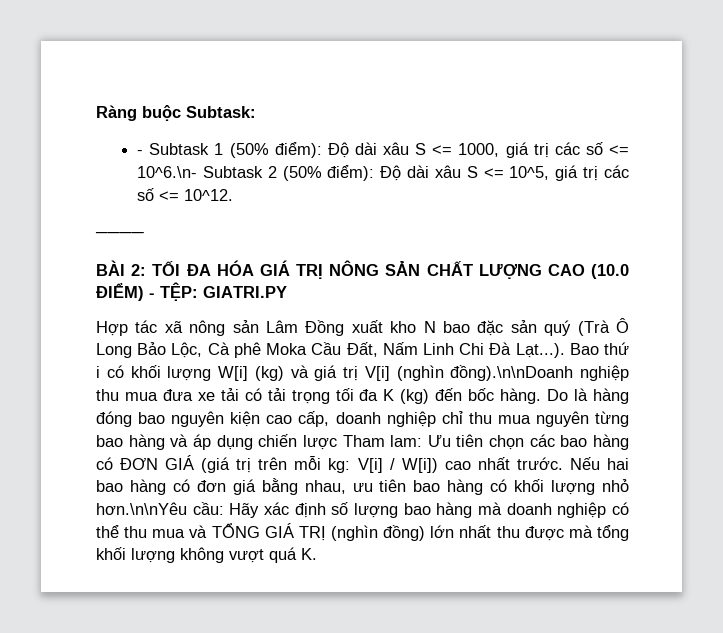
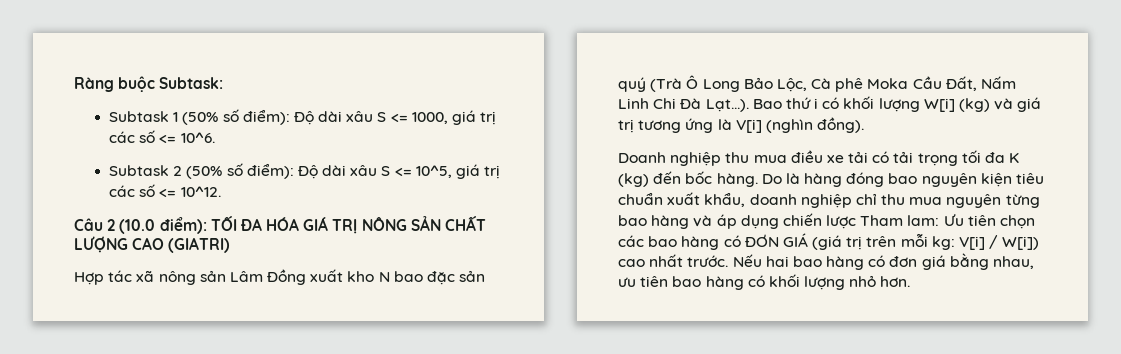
[137,150,144,155] - -> (224, 83) none
(269, 150) none -> [222,109,239,122] số
[137,166,198,178] 10^6.\n- -> [180,132,215,143] 10^6. //
(322, 173) none -> [226,163,243,176] số
[95,232,144,238] [96,260,147,276] ──── // BÀI 2: -> [74,217,207,234] Câu 2 (10.0 điểm):
[591,264,629,279] [96,282,287,301] (10.0 ĐIỂM) - TỆP: GIATRI.PY -> [168,237,231,253] (GIATRI)
[364,365,574,381] V[i] (nghìn đồng).\n\nDoanh -> [638,117,865,133] [618,152,666,163] tương ứng là V[i] (nghìn đồng). // Doanh
[162,389,193,401] đưa -> [790,150,823,163] điều
[266,411,330,427] cao cấp, -> [1016,173,1045,184] [618,192,746,207] tiêu chuẩn xuất khẩu,
[96,502,630,518] [96,523,630,541] [96,547,317,563] hơn.\n\nYêu cầu: Hãy xác định số lượng bao hàng mà doanh nghiệp có thể thu mua và TỔNG GIÁ TRỊ (nghìn đồng) lớn nhất thu được mà tổng khối lượng không vượt quá K. -> [880,276,911,287] hơn.

